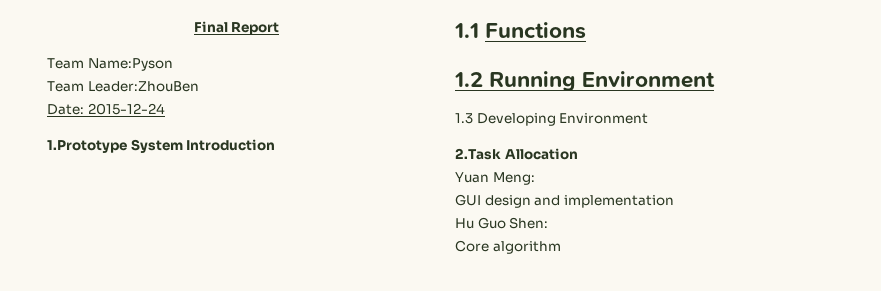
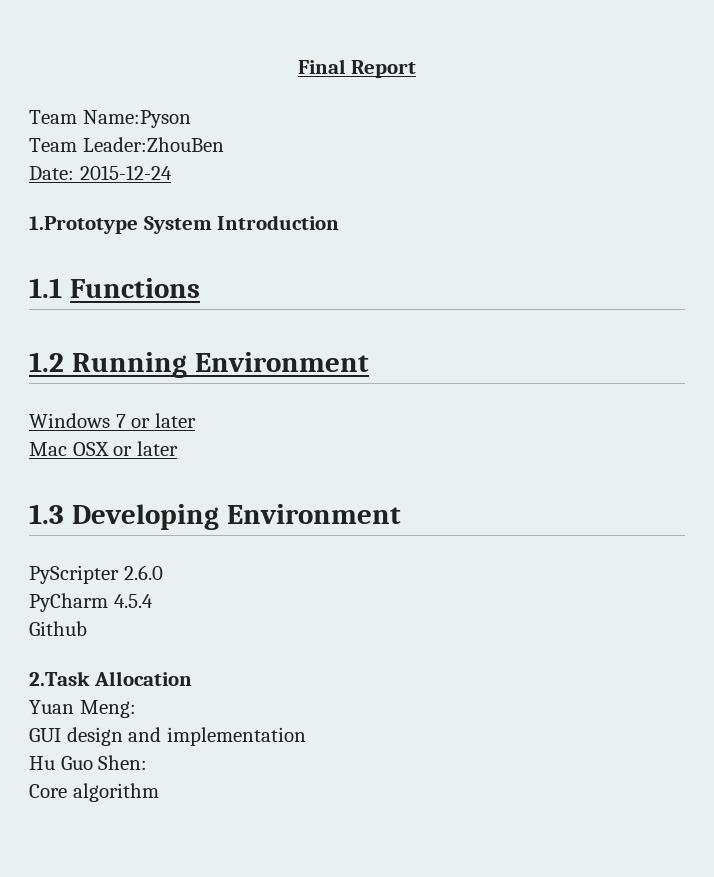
[455,113,649,126] 1.3 Developing Environment -> [29,413,196,428] [29,441,178,456] [29,504,401,530] [29,565,163,584] [29,593,153,612] [29,621,87,636] Windows 7 or later // Mac OSX or later // 1.3 Developing Environment // PyScripter 2.6.0 // PyCharm 4.5.4 // Github

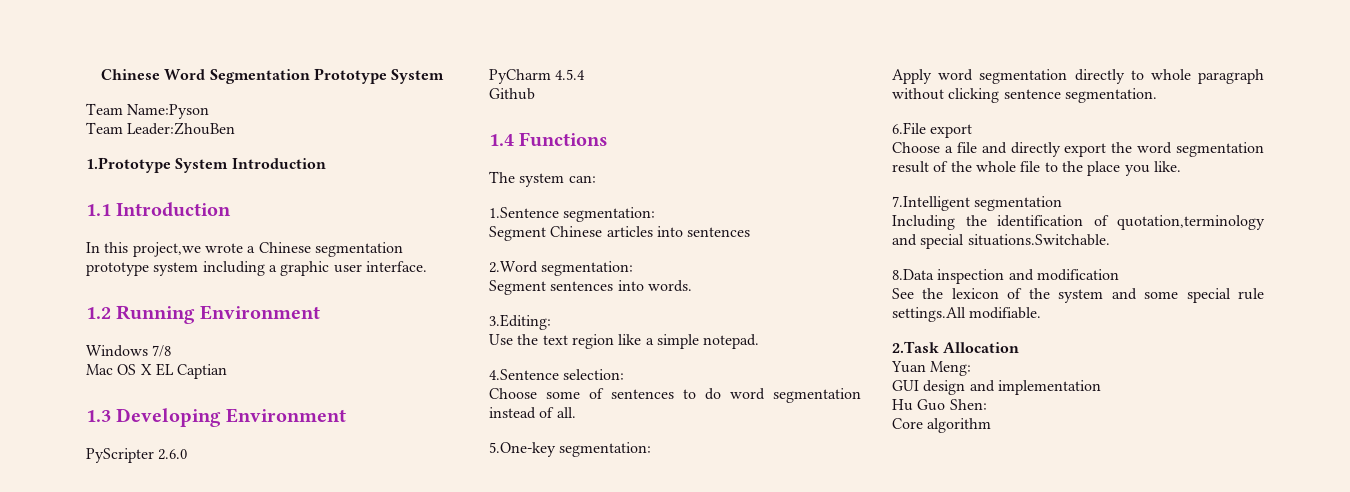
[297,59,417,78] Final Report -> [100,68,445,84] Chinese Word Segmentation Prototype System
[29,165,172,180] // Date: 2015-12-24 -> (236, 128) none
[69,278,200,298] [29,352,369,378] [29,413,196,428] [29,441,178,456] Functions // 1.2 Running Environment // Windows 7 or later // Mac OSX or later -> [116,202,232,217] [86,242,403,257] [86,261,427,276] [86,305,320,324] [86,345,172,357] [86,363,228,379] Introduction // In this project,we wrote a Chinese segmentation prototype system including a graphic user interface. // 1.2 Running Environment // Windows 7/8 // Mac OS X EL Captian
(87, 628) none -> [489,132,609,147] [489,171,596,187] [489,207,656,222] [489,226,751,241] [489,261,634,276] [489,280,692,295] [489,314,551,330] [489,334,760,349] [489,369,625,380] [489,388,861,403] [489,407,576,419] [489,442,652,457] [892,69,1264,84] [892,88,1157,103] [892,122,973,138] [892,142,1264,157] [892,161,1181,176] [892,196,1063,211] [892,215,1265,230] [892,234,1110,249] [892,269,1119,284] [892,288,1264,303] [892,307,1042,322] // 1.4 Functions // The system can: // 1.Sentence segmentation: // Segment Chinese articles into sentences // 2.Word segmentation: // Segment sentences into words. // 3.Editing: // Use the text region like a simple notepad. // 4.Sentence selection: // Choose some of sentences to do word segmentation instead of all. // 5.One-key segmentation: // Apply word segmentation directly to whole paragraph without clicking sentence segmentation. // 6.File export // Choose a file and directly export the word segmentation result of the whole file to the place you like. // 7.Intelligent segmentation // Including the identification of quotation,terminology and special situations.Switchable. // 8.Data inspection and modification // See the lexicon of the system and some special rule settings.All modifiable.

